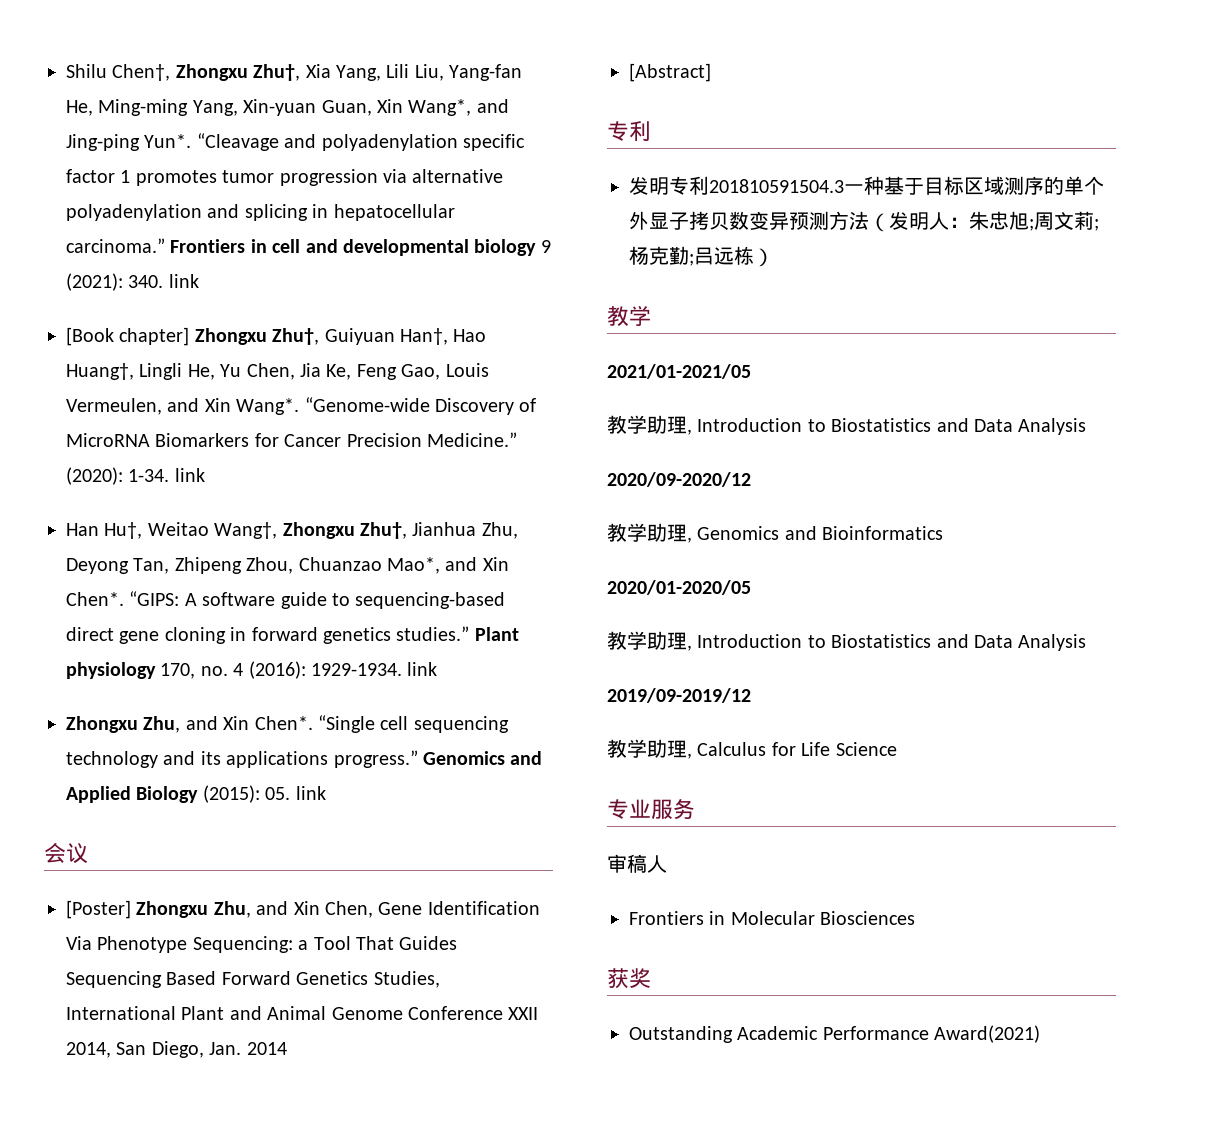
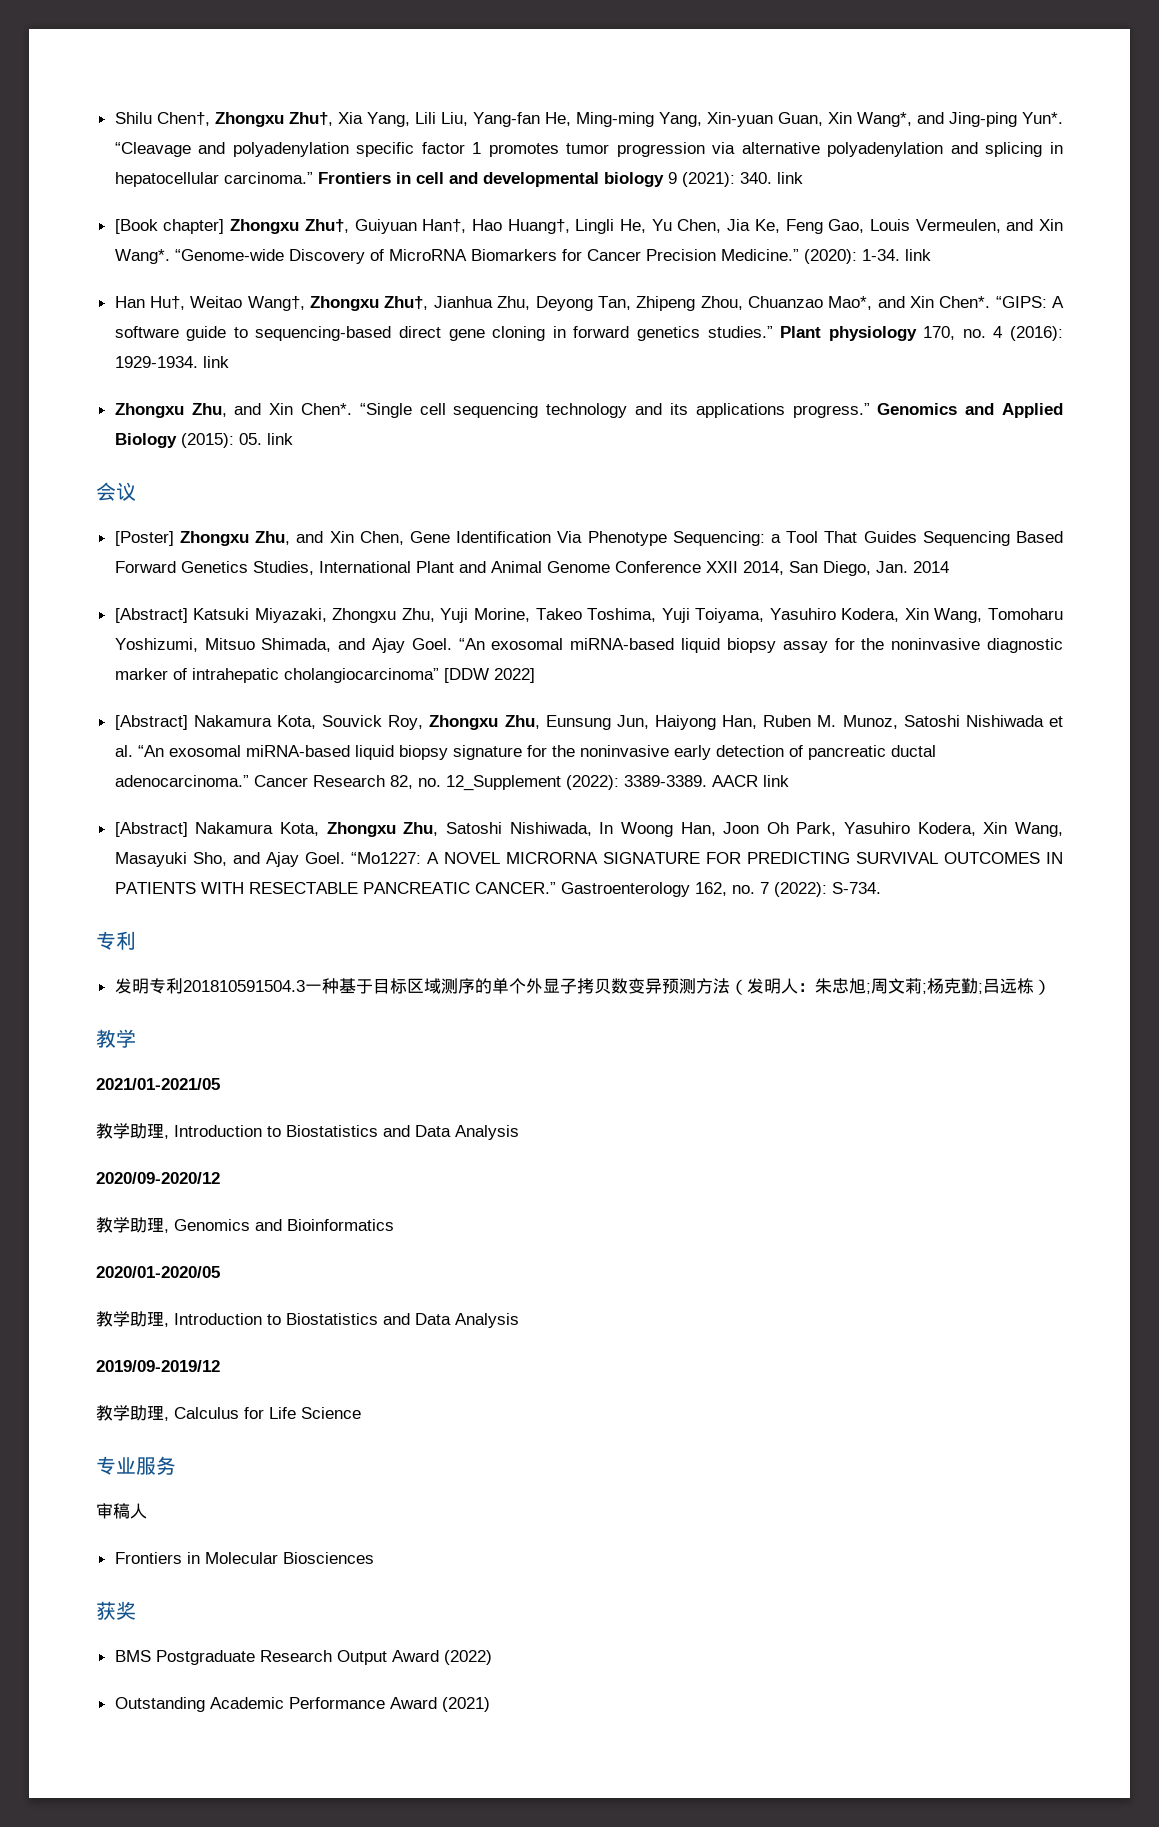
(711, 72) none -> [193,608,1063,623] [114,638,1064,653] [114,668,535,683] [114,715,1063,730] [114,745,936,760] [114,775,789,791] [114,822,1063,837] [114,852,1063,867] [114,882,881,897] Katsuki Miyazaki, Zhongxu Zhu, Yuji Morine, Takeo Toshima, Yuji Toiyama, Yasuhiro Kodera, Xin Wang, Tomoharu Yoshizumi, Mitsuo Shimada, and Ajay Goel. “An exosomal miRNA-based liquid biopsy assay for the noninvasive diagnostic marker of intrahepatic cholangiocarcinoma” [DDW 2022] // [Abstract] Nakamura Kota, Souvick Roy, Zhongxu Zhu, Eunsung Jun, Haiyong Han, Ruben M. Munoz, Satoshi Nishiwada et al. “An exosomal miRNA-based liquid biopsy signature for the noninvasive early detection of pancreatic ductal adenocarcinoma.” Cancer Research 82, no. 12_Supplement (2022): 3389-3389. AACR link // [Abstract] Nakamura Kota, Zhongxu Zhu, Satoshi Nishiwada, In Woong Han, Joon Oh Park, Yasuhiro Kodera, Xin Wang, Masayuki Sho, and Ajay Goel. “Mo1227: A NOVEL MICRORNA SIGNATURE FOR PREDICTING SURVIVAL OUTCOMES IN PATIENTS WITH RESECTABLE PANCREATIC CANCER.” Gastroenterology 162, no. 7 (2022): S-734.
(651, 978) none -> [114,1650,492,1665] // BMS Postgraduate Research Output Award (2022)
[934,1025,1041,1043] Award(2021) -> [389,1697,490,1712] Award (2021)

